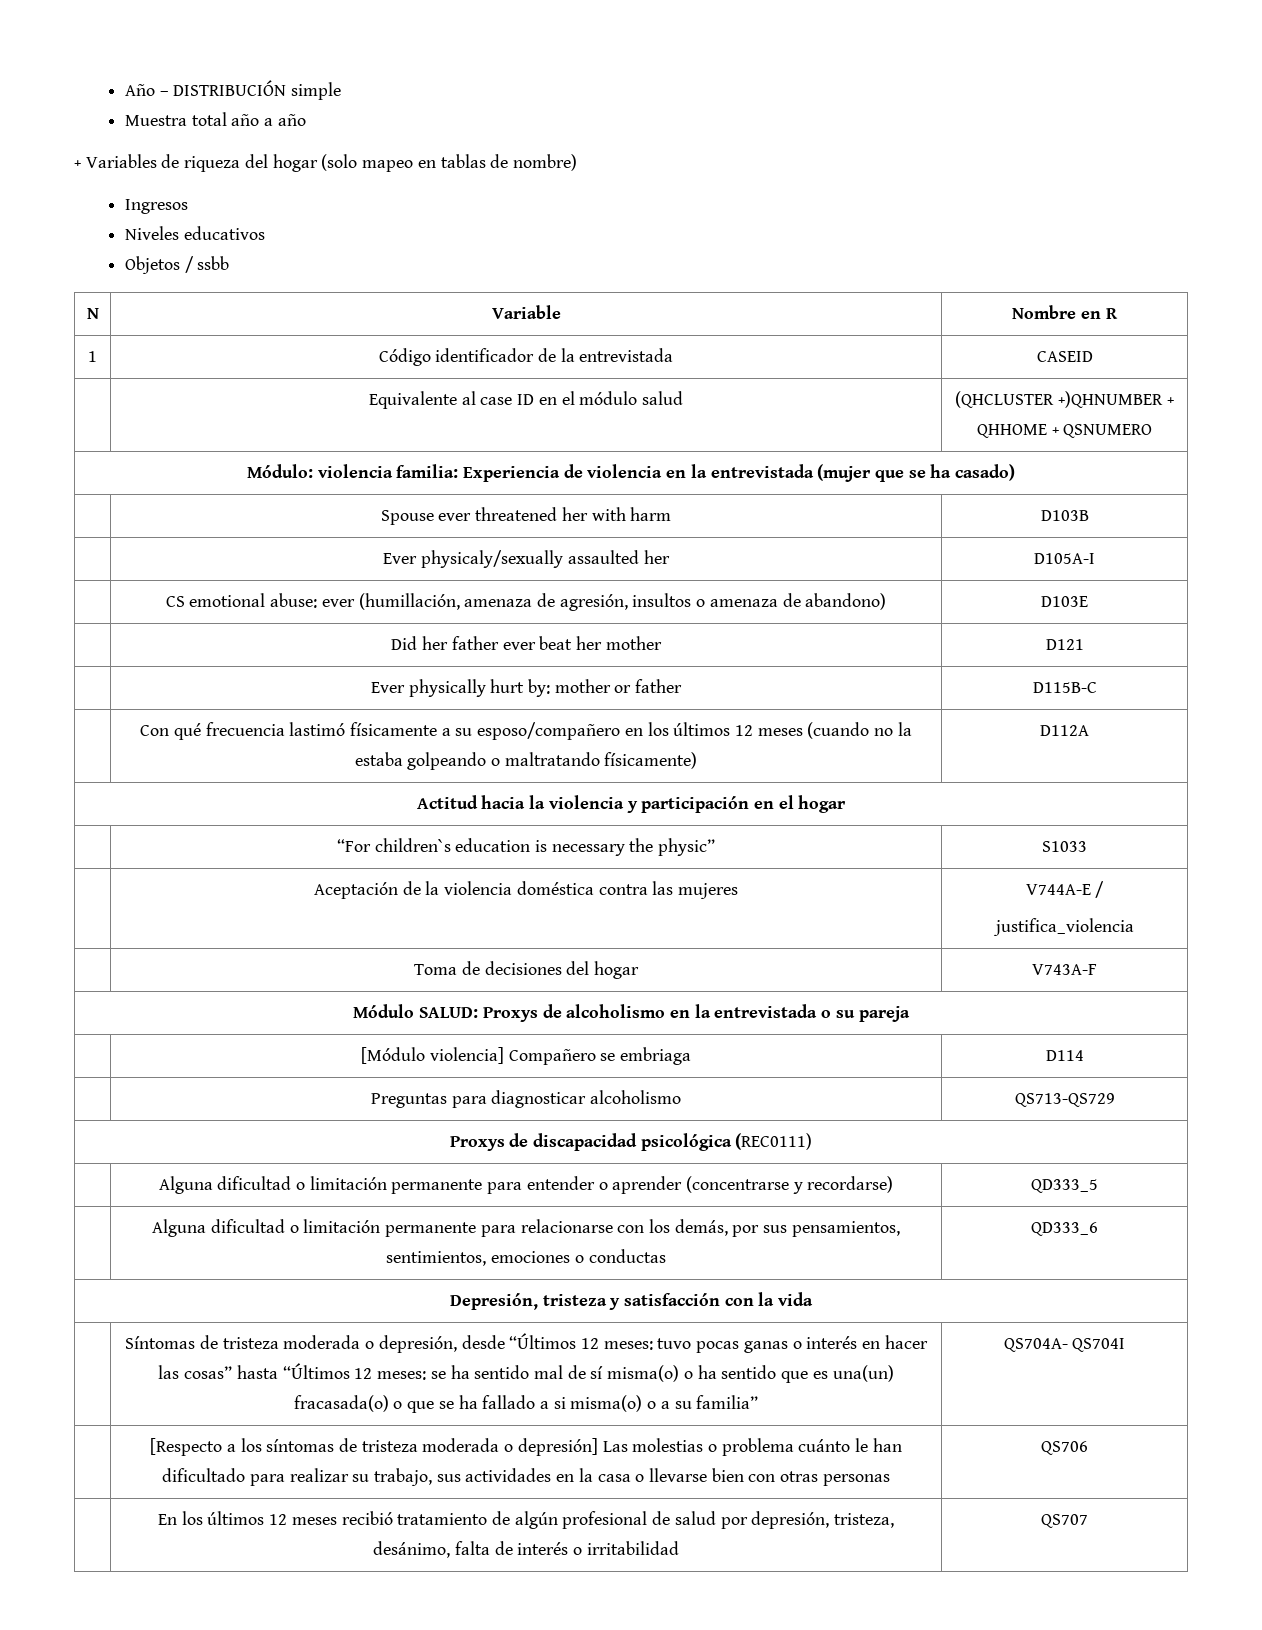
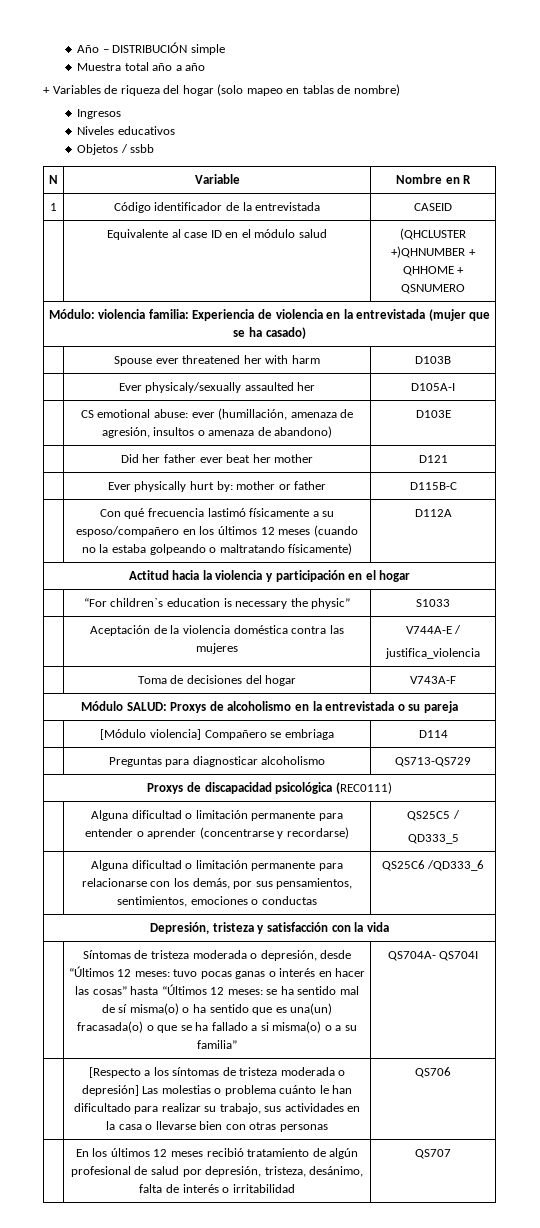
(894, 1184) none -> [407,810,460,821] QS25C5 / //
[1031,1222,1098,1236] QD333_6 -> [381,860,485,871] QS25C6 /QD333_6

